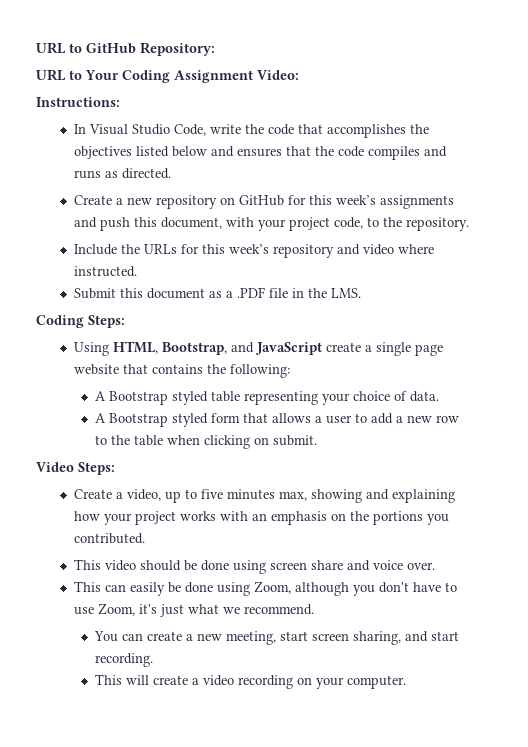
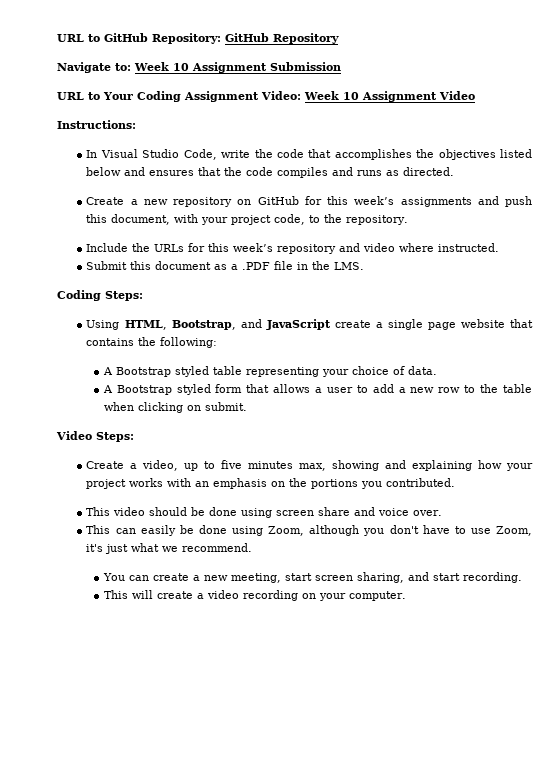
(215, 49) none -> [225,33,339,44] [57,62,341,73] GitHub Repository // Navigate to: Week 10 Assignment Submission
(299, 75) none -> [304,91,475,102] Week 10 Assignment Video

